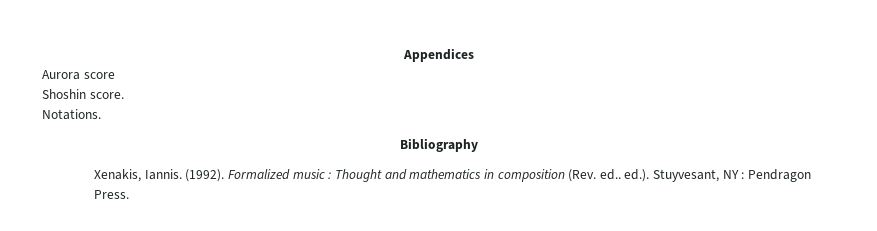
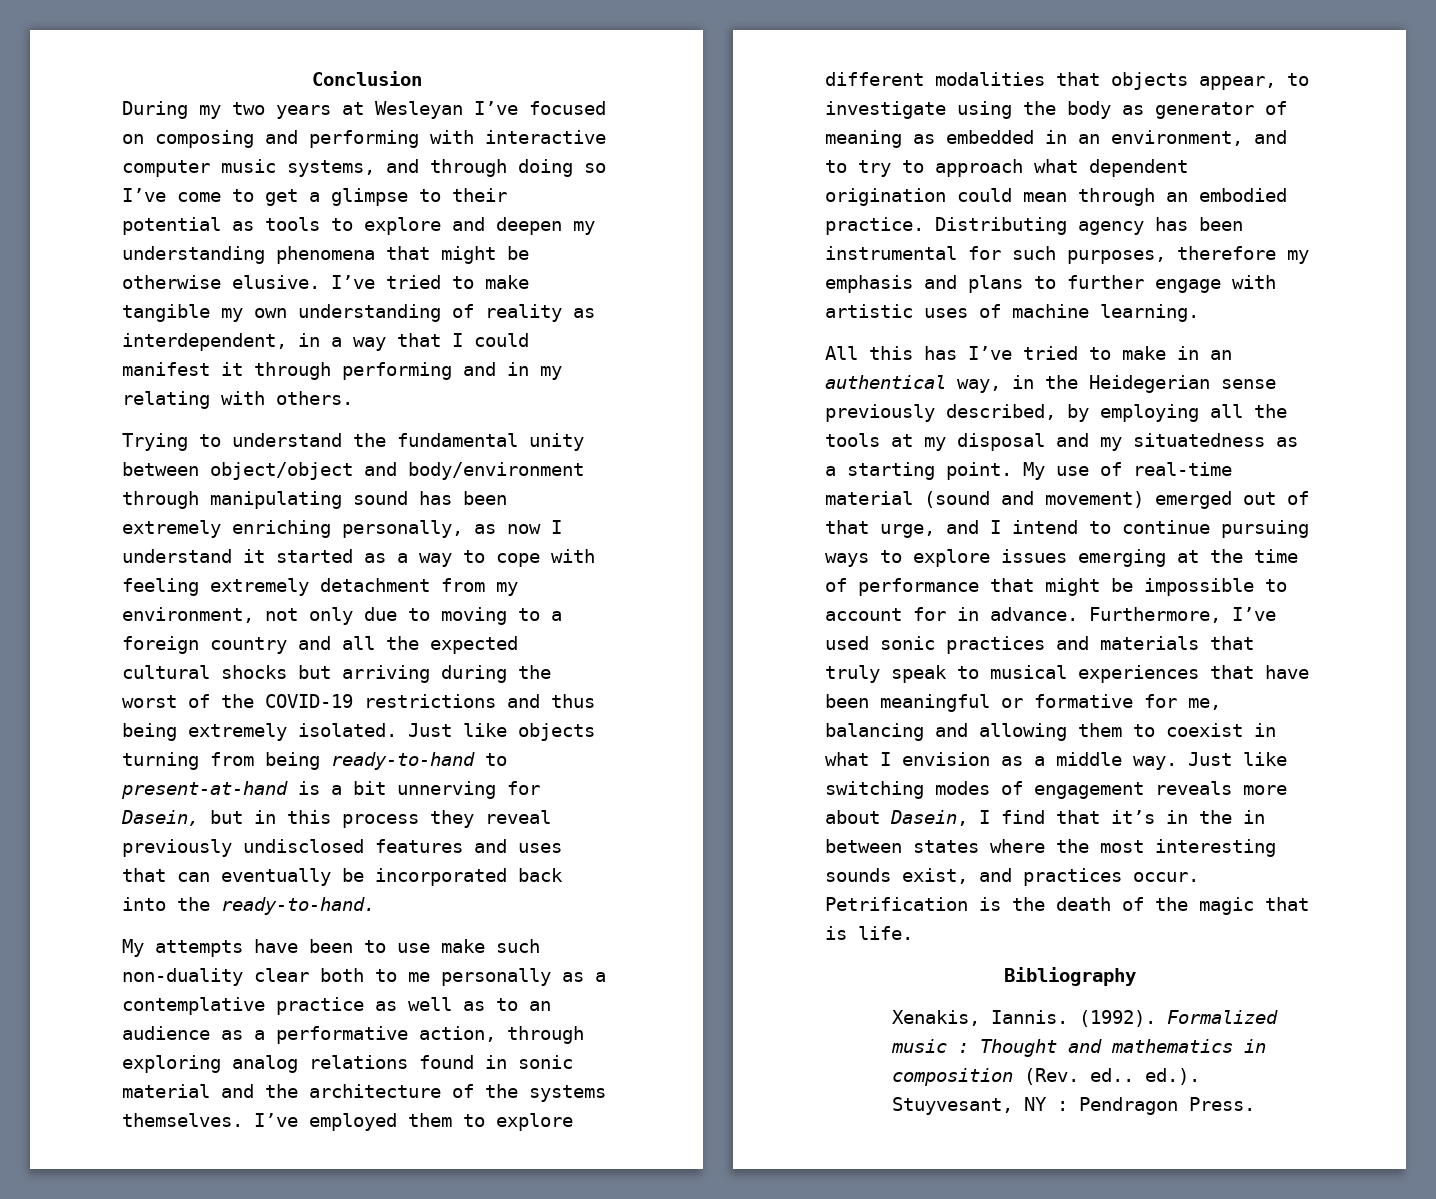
[402,48,474,62] [42,70,115,80] [42,89,124,99] [42,109,101,120] Appendices // Aurora score // Shoshin score. // Notations. -> [311,71,422,86] [122,101,606,119] [122,130,606,148] [122,159,606,177] [122,188,507,206] [122,217,595,235] [122,246,529,264] [122,275,529,289] [122,304,595,322] [122,333,529,351] [122,362,562,380] [122,391,353,409] [122,433,584,451] [122,462,584,480] [122,491,507,509] [122,520,562,538] [122,549,595,567] [122,578,518,596] [122,607,562,625] [122,636,518,654] [122,665,551,683] [122,694,595,708] [122,723,595,741] [122,752,507,770] [121,781,540,799] [121,810,551,828] [122,839,562,857] [122,868,563,886] [122,897,375,915] [122,939,540,957] [122,968,606,986] [122,997,551,1015] [122,1026,584,1044] [122,1055,573,1073] [122,1084,606,1102] [122,1113,573,1131] [825,72,1309,90] [825,101,1287,119] [825,130,1287,148] [825,159,1188,177] [825,188,1287,206] [825,217,1243,235] [825,246,1309,264] [825,275,1276,293] [825,304,1199,322] [825,346,1232,360] [825,375,1276,393] [825,404,1287,422] [825,433,1298,451] [825,462,1232,480] [825,491,1309,509] [825,520,1309,538] [825,549,1298,567] [825,578,1287,596] [825,607,1276,623] [825,636,1254,654] [825,665,1309,683] [825,694,1221,712] [825,723,1276,741] [825,752,1287,770] [825,781,1287,799] [825,810,1265,826] [825,839,1276,857] [825,868,1199,886] [825,897,1309,915] [825,926,913,940] Conclusion // During my two years at Wesleyan I’ve focused on composing and performing with interactive computer music systems, and through doing so I’ve come to get a glimpse to their potential as tools to explore and deepen my understanding phenomena that might be otherwise elusive. I’ve tried to make tangible my own understanding of reality as interdependent, in a way that I could manifest it through performing and in my relating with others. // Trying to understand the fundamental unity between object/object and body/environment through manipulating sound has been extremely enriching personally, as now I understand it started as a way to cope with feeling extremely detachment from my environment, not only due to moving to a foreign country and all the expected cultural shocks but arriving during the worst of the COVID-19 restrictions and thus being extremely isolated. Just like objects turning from being ready-to-hand to present-at-hand is a bit unnerving for Dasein, but in this process they reveal previously undisclosed features and uses that can eventually be incorporated back into the ready-to-hand. // My attempts have been to use make such non-duality clear both to me personally as a contemplative practice as well as to an audience as a performative action, through exploring analog relations found in sonic material and the architecture of the systems themselves. I’ve employed them to explore different modalities that objects appear, to investigate using the body as generator of meaning as embedded in an environment, and to try to approach what dependent origination could mean through an embodied practice. Distributing agency has been instrumental for such purposes, therefore my emphasis and plans to further engage with artistic uses of machine learning. // All this has I’ve tried to make in an authentical way, in the Heidegerian sense previously described, by employing all the tools at my disposal and my situatedness as a starting point. My use of real-time material (sound and movement) emerged out of that urge, and I intend to continue pursuing ways to explore issues emerging at the time of performance that might be impossible to account for in advance. Furthermore, I’ve used sonic practices and materials that truly speak to musical experiences that have been meaningful or formative for me, balancing and allowing them to coexist in what I envision as a middle way. Just like switching modes of engagement reveals more about Dasein, I find that it’s in the in between states where the most interesting sounds exist, and practices occur. Petrification is the death of the magic that is life.

